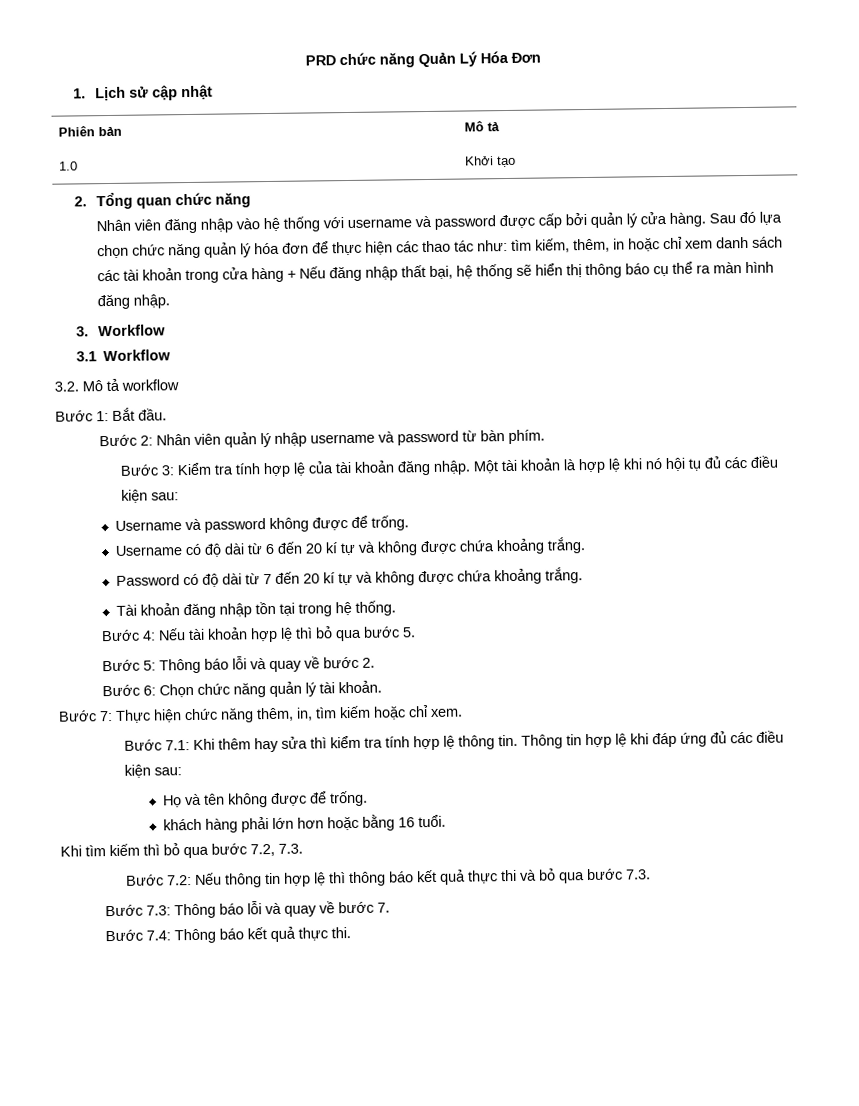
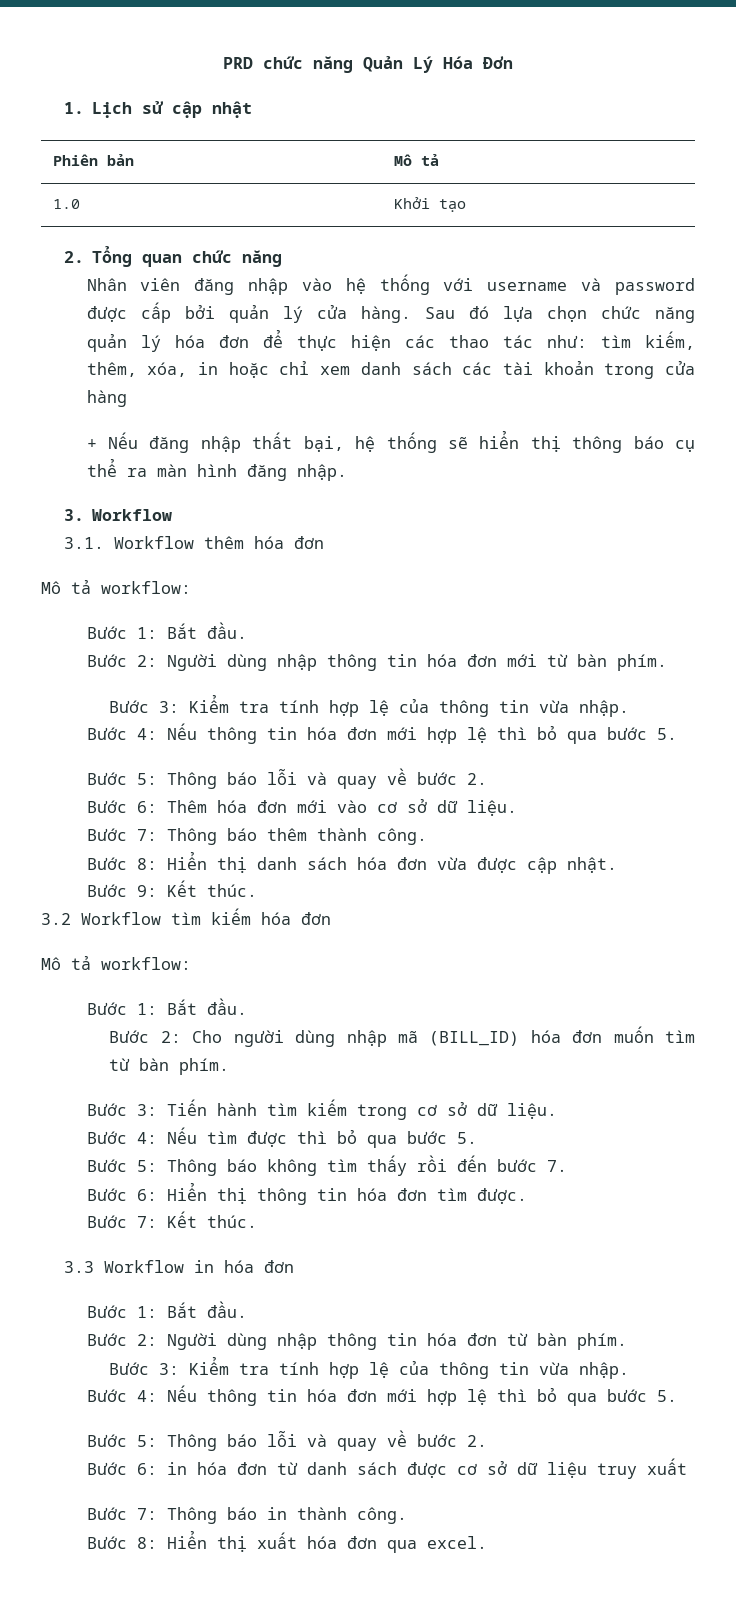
(610, 245) none -> [147,362,188,377] xóa,
(284, 275) none -> (127, 398) //
[75,349,172,362] [54,378,179,392] [55,407,167,422] [98,430,459,448] 3.1 Workflow // 3.2. Mô tả workflow // Bước 1: Bắt đầu. // Bước 2: Nhân viên quản lý nhập username và password -> [63,536,324,549] [41,579,191,594] [86,622,247,639] [86,654,537,671] 3.1. Workflow thêm hóa đơn // Mô tả workflow: // Bước 1: Bắt đầu. // Bước 2: Người dùng nhập thông tin hóa đơn mới
[335,455,779,476] [121,489,180,503] [115,515,410,533] [115,537,587,557] [116,567,584,587] [116,600,397,619] [100,627,248,642] tài khoản đăng nhập. Một tài khoản là hợp lệ khi nó hội tụ đủ các điều kiện sau: // Username và password không được để trống. // Username có độ dài từ 6 đến 20 kí tự và không được chứa khoảng trắng. // Password có độ dài từ 7 đến 20 kí tự và không được chứa khoảng trắng. // Tài khoản đăng nhập tồn tại trong hệ thống. // Bước 4: Nếu tài khoản -> [439,700,630,717] [86,723,417,744] thông tin vừa nhập. // Bước 4: Nếu thông tin hóa đơn mới
[158,680,382,698] [58,705,463,723] [124,730,785,753] [124,764,183,778] [163,790,369,808] [163,814,447,833] [60,843,303,859] [126,868,652,888] [104,901,390,919] [104,926,351,944] Chọn chức năng quản lý tài khoản. // Bước 7: Thực hiện chức năng thêm, in, tìm kiếm hoặc chỉ xem. // Bước 7.1: Khi thêm hay sửa thì kiểm tra tính hợp lệ thông tin. Thông tin hợp lệ khi đáp ứng đủ các điều kiện sau: // Họ và tên không được để trống. // khách hàng phải lớn hơn hoặc bằng 16 tuổi. // Khi tìm kiếm thì bỏ qua bước 7.2, 7.3. // Bước 7.2: Nếu thông tin hợp lệ thì thông báo kết quả thực thi và bỏ qua bước 7.3. // Bước 7.3: Thông báo lỗi và quay về bước 7. // Bước 7.4: Thông báo kết quả thực thi. -> [166,798,517,816] [86,828,427,845] [86,851,617,874] [86,880,257,897] [41,908,331,925] [41,955,191,970] [86,998,247,1015] [109,1026,695,1047] [109,1058,230,1075] [86,1099,557,1120] [86,1127,477,1148] [86,1155,567,1176] [86,1182,527,1205] [86,1211,257,1228] [63,1260,294,1273] [86,1301,247,1318] [86,1333,627,1350] [109,1356,630,1379] [86,1385,677,1406] [86,1430,487,1451] [86,1458,687,1479] [86,1507,407,1524] [86,1530,487,1553] Thêm hóa đơn mới vào cơ sở dữ liệu. // Bước 7: Thông báo thêm thành công. // Bước 8: Hiển thị danh sách hóa đơn vừa được cập nhật. // Bước 9: Kết thúc. // 3.2 Workflow tìm kiếm hóa đơn // Mô tả workflow: // Bước 1: Bắt đầu. // Bước 2: Cho người dùng nhập mã (BILL_ID) hóa đơn muốn tìm từ bàn phím. // Bước 3: Tiến hành tìm kiếm trong cơ sở dữ liệu. // Bước 4: Nếu tìm được thì bỏ qua bước 5. // Bước 5: Thông báo không tìm thấy rồi đến bước 7. // Bước 6: Hiển thị thông tin hóa đơn tìm được. // Bước 7: Kết thúc. // 3.3 Workflow in hóa đơn // Bước 1: Bắt đầu. // Bước 2: Người dùng nhập thông tin hóa đơn từ bàn phím. // Bước 3: Kiểm tra tính hợp lệ của thông tin vừa nhập. // Bước 4: Nếu thông tin hóa đơn mới hợp lệ thì bỏ qua bước 5. // Bước 5: Thông báo lỗi và quay về bước 2. // Bước 6: in hóa đơn từ danh sách được cơ sở dữ liệu truy xuất // Bước 7: Thông báo in thành công. // Bước 8: Hiển thị xuất hóa đơn qua excel.

